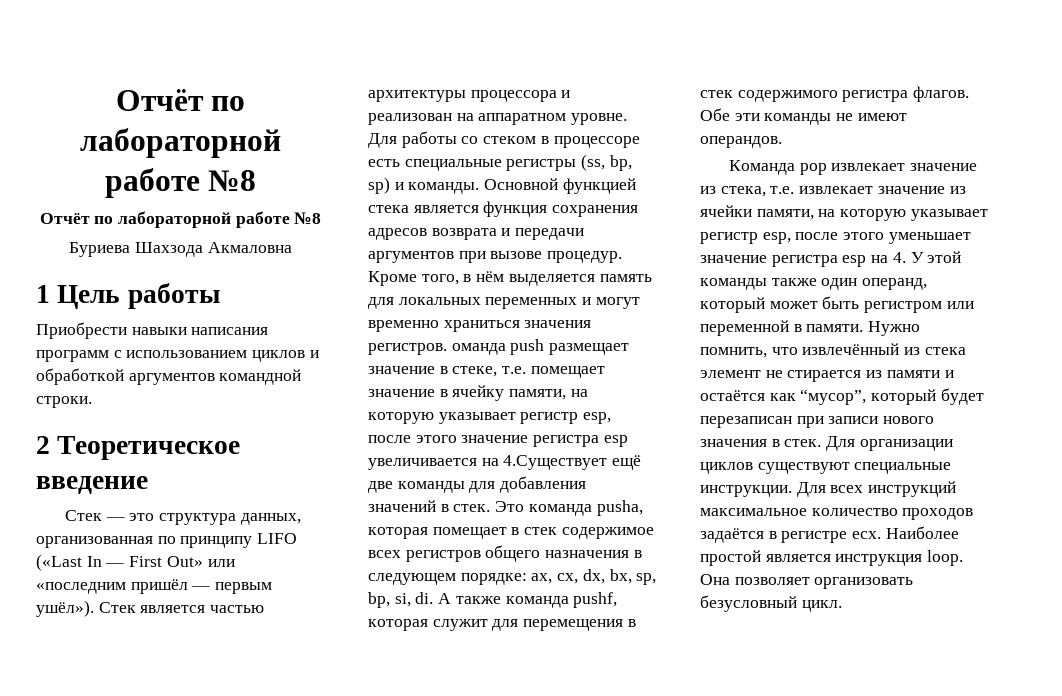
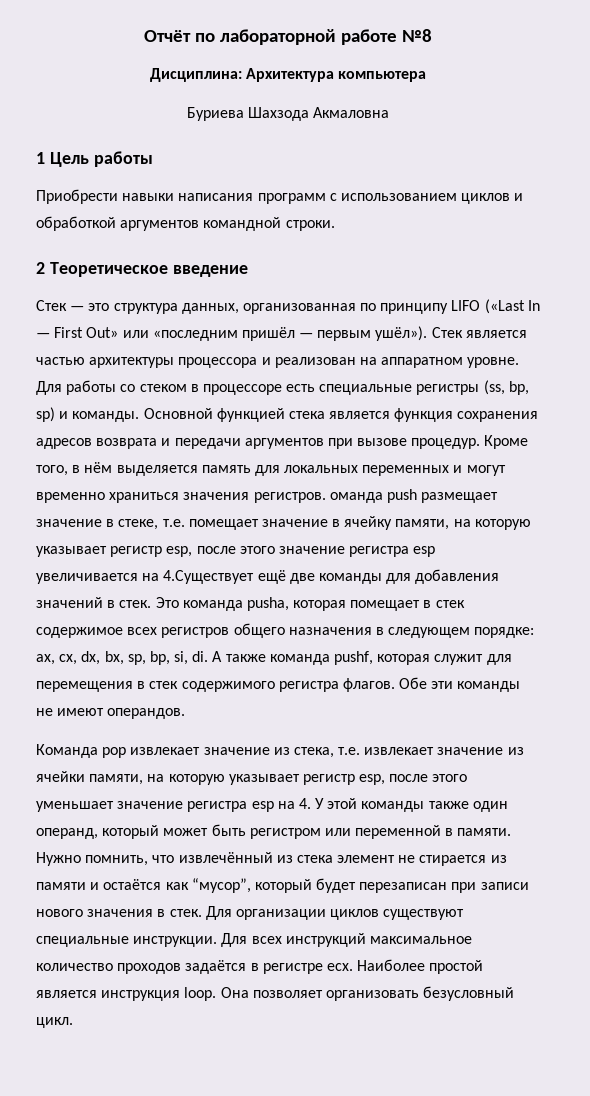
[115,89,246,111] [80,128,281,158] [104,168,257,198] [39,211,322,228] Отчёт по лабораторной работе №8 // Отчёт по лабораторной работе №8 -> [143,29,433,45] [149,68,427,82] Отчёт по лабораторной работе №8 // Дисциплина: Архитектура компьютера

